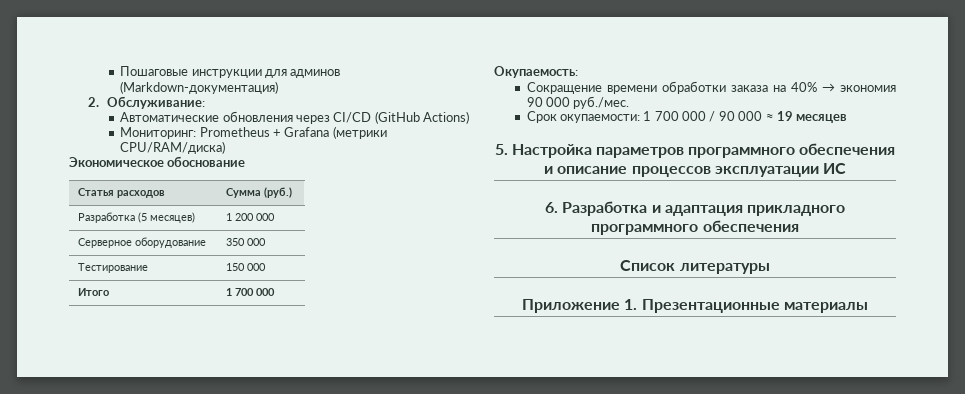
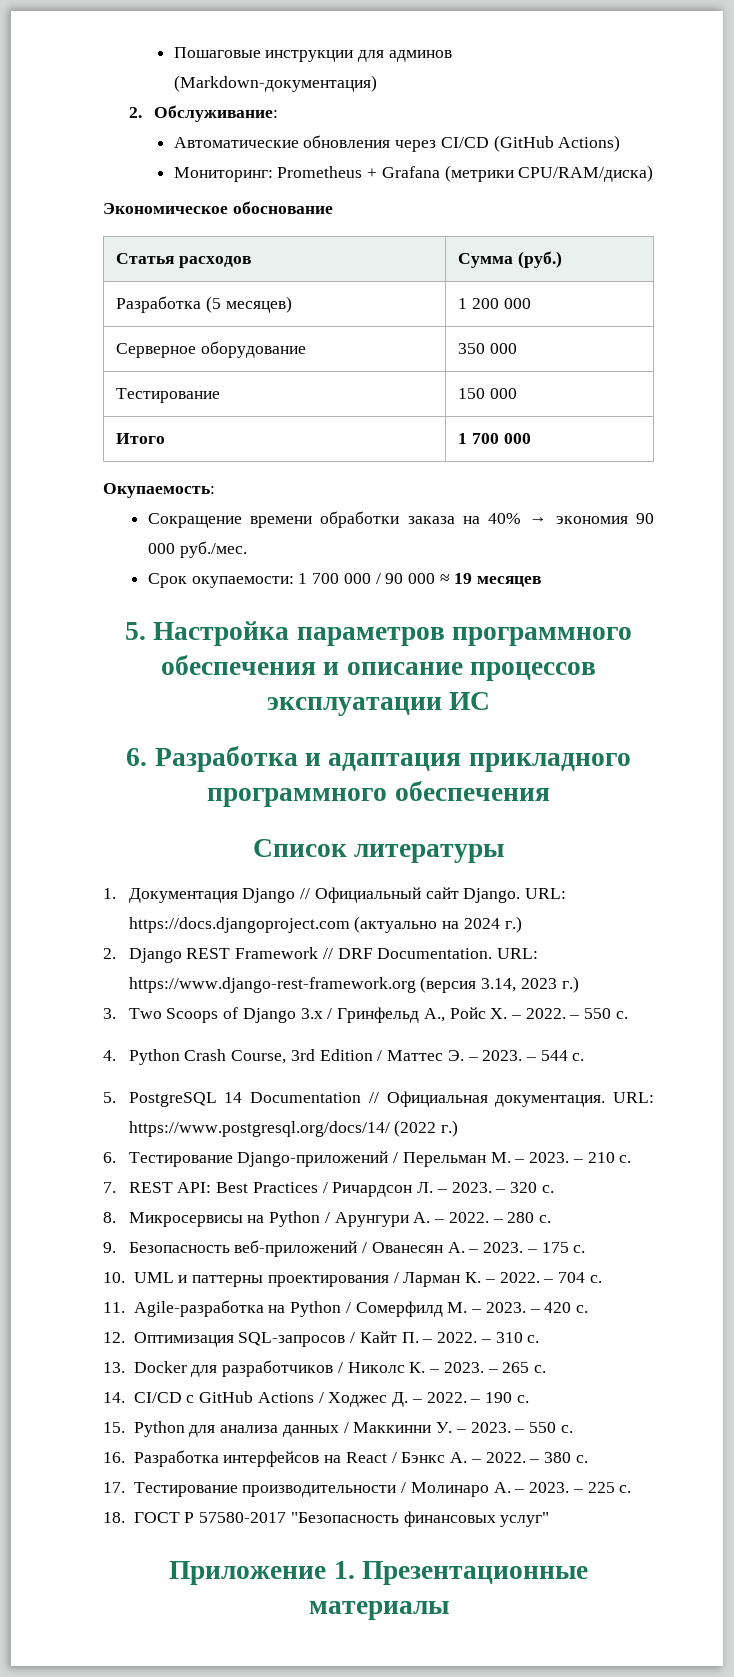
(770, 268) none -> [103,887,567,903] [128,916,522,933] [103,947,539,963] [128,976,579,993] [103,1007,628,1023] [103,1049,585,1065] [103,1091,654,1107] [128,1120,459,1137] [103,1151,632,1167] [103,1182,554,1197] [103,1211,551,1227] [103,1240,586,1257] [103,1272,602,1287] [103,1300,589,1317] [103,1331,540,1347] [103,1360,547,1377] [103,1391,529,1407] [103,1421,573,1437] [103,1450,588,1467] [103,1482,632,1497] [103,1511,550,1527] // 1. Документация Django // Официальный сайт Django. URL: https://docs.djangoproject.com (актуально на 2024 г.) // 2. Django REST Framework // DRF Documentation. URL: https://www.django-rest-framework.org (версия 3.14, 2023 г.) // 3. Two Scoops of Django 3.x / Гринфельд А., Ройс Х. – 2022. – 550 с. // 4. Python Crash Course, 3rd Edition / Маттес Э. – 2023. – 544 с. // 5. PostgreSQL 14 Documentation // Официальная документация. URL: https://www.postgresql.org/docs/14/ (2022 г.) // 6. Тестирование Django-приложений / Перельман М. – 2023. – 210 с. // 7. REST API: Best Practices / Ричардсон Л. – 2023. – 320 с. // 8. Микросервисы на Python / Арунгури А. – 2022. – 280 с. // 9. Безопасность веб-приложений / Ованесян А. – 2023. – 175 с. // 10. UML и паттерны проектирования / Ларман К. – 2022. – 704 с. // 11. Agile-разработка на Python / Сомерфилд М. – 2023. – 420 с. // 12. Оптимизация SQL-запросов / Кайт П. – 2022. – 310 с. // 13. Docker для разработчиков / Николс К. – 2023. – 265 с. // 14. CI/CD с GitHub Actions / Ходжес Д. – 2022. – 190 с. // 15. Python для анализа данных / Маккинни У. – 2023. – 550 с. // 16. Разработка интерфейсов на React / Бэнкс А. – 2022. – 380 с. // 17. Тестирование производительности / Молинаро А. – 2023. – 225 с. // 18. ГОСТ Р 57580-2017 "Безопасность финансовых услуг"

